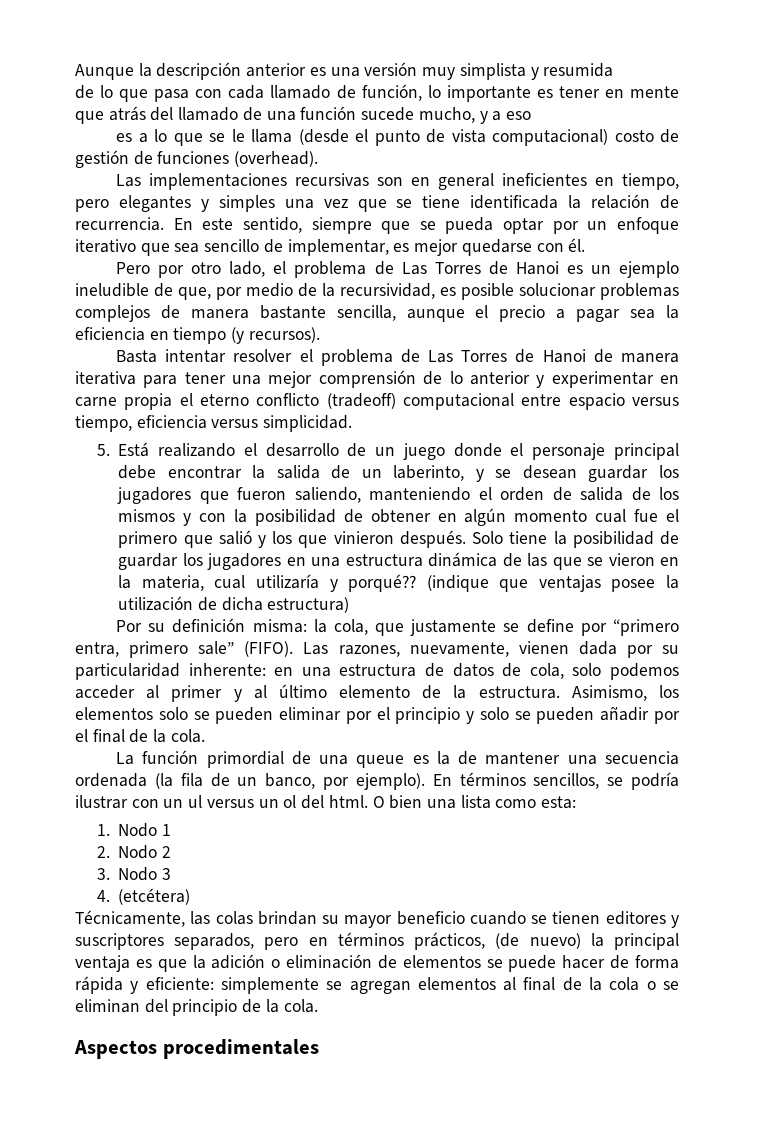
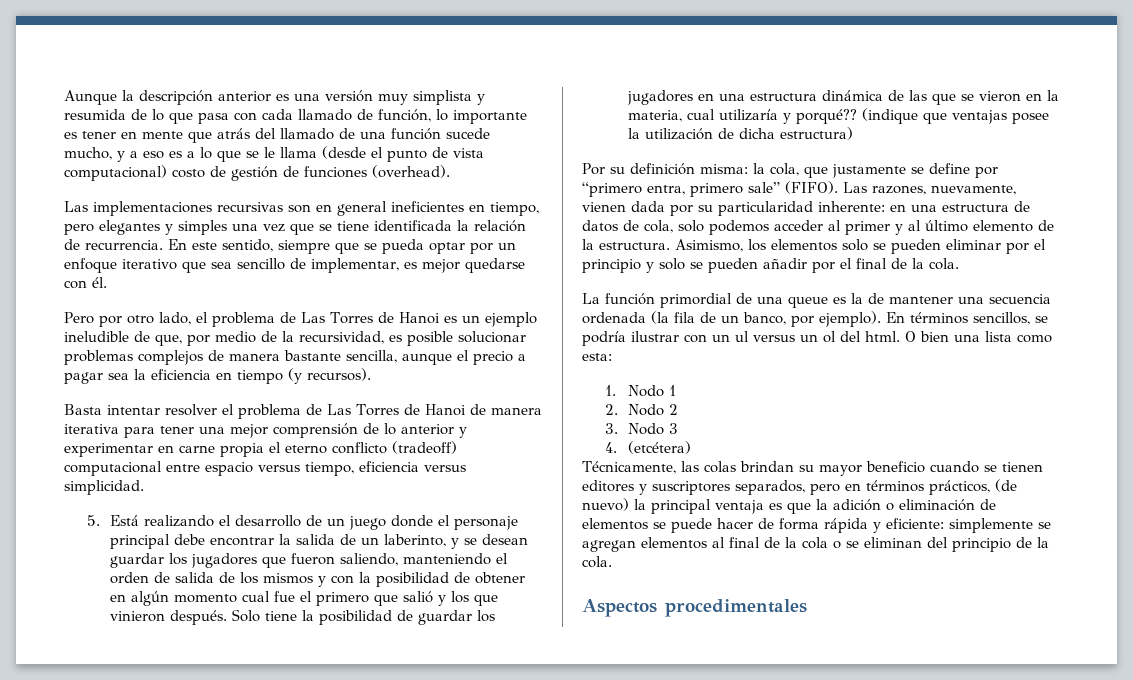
(614, 70) // -> (126, 114) none
(531, 115) // -> (164, 155) none

